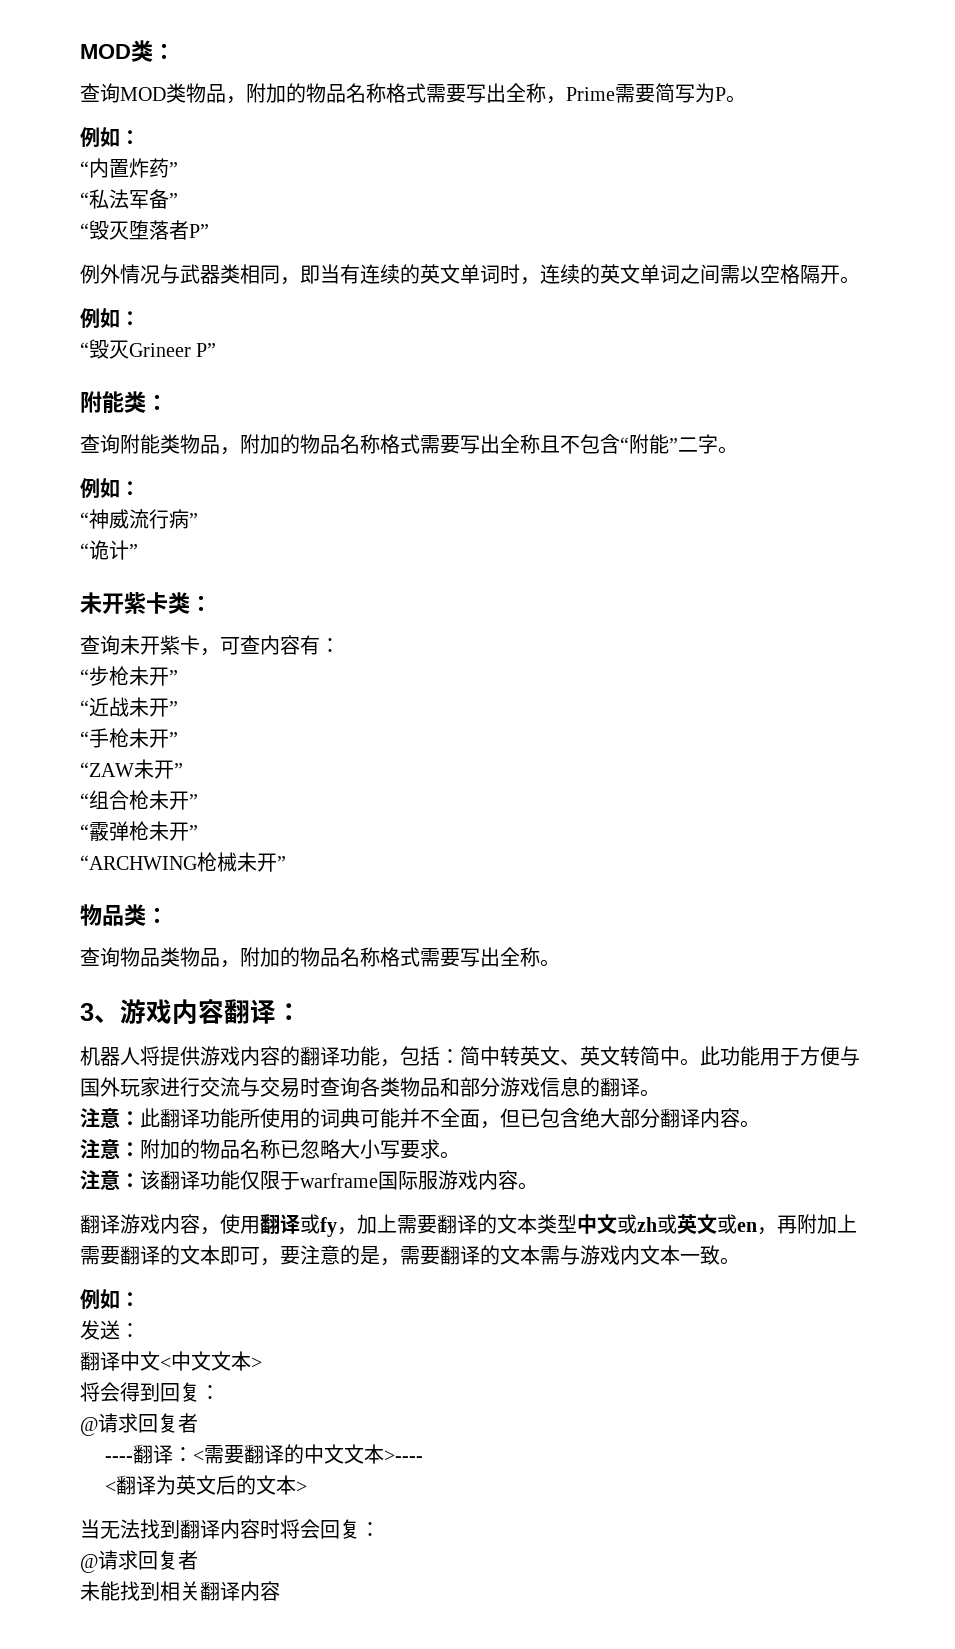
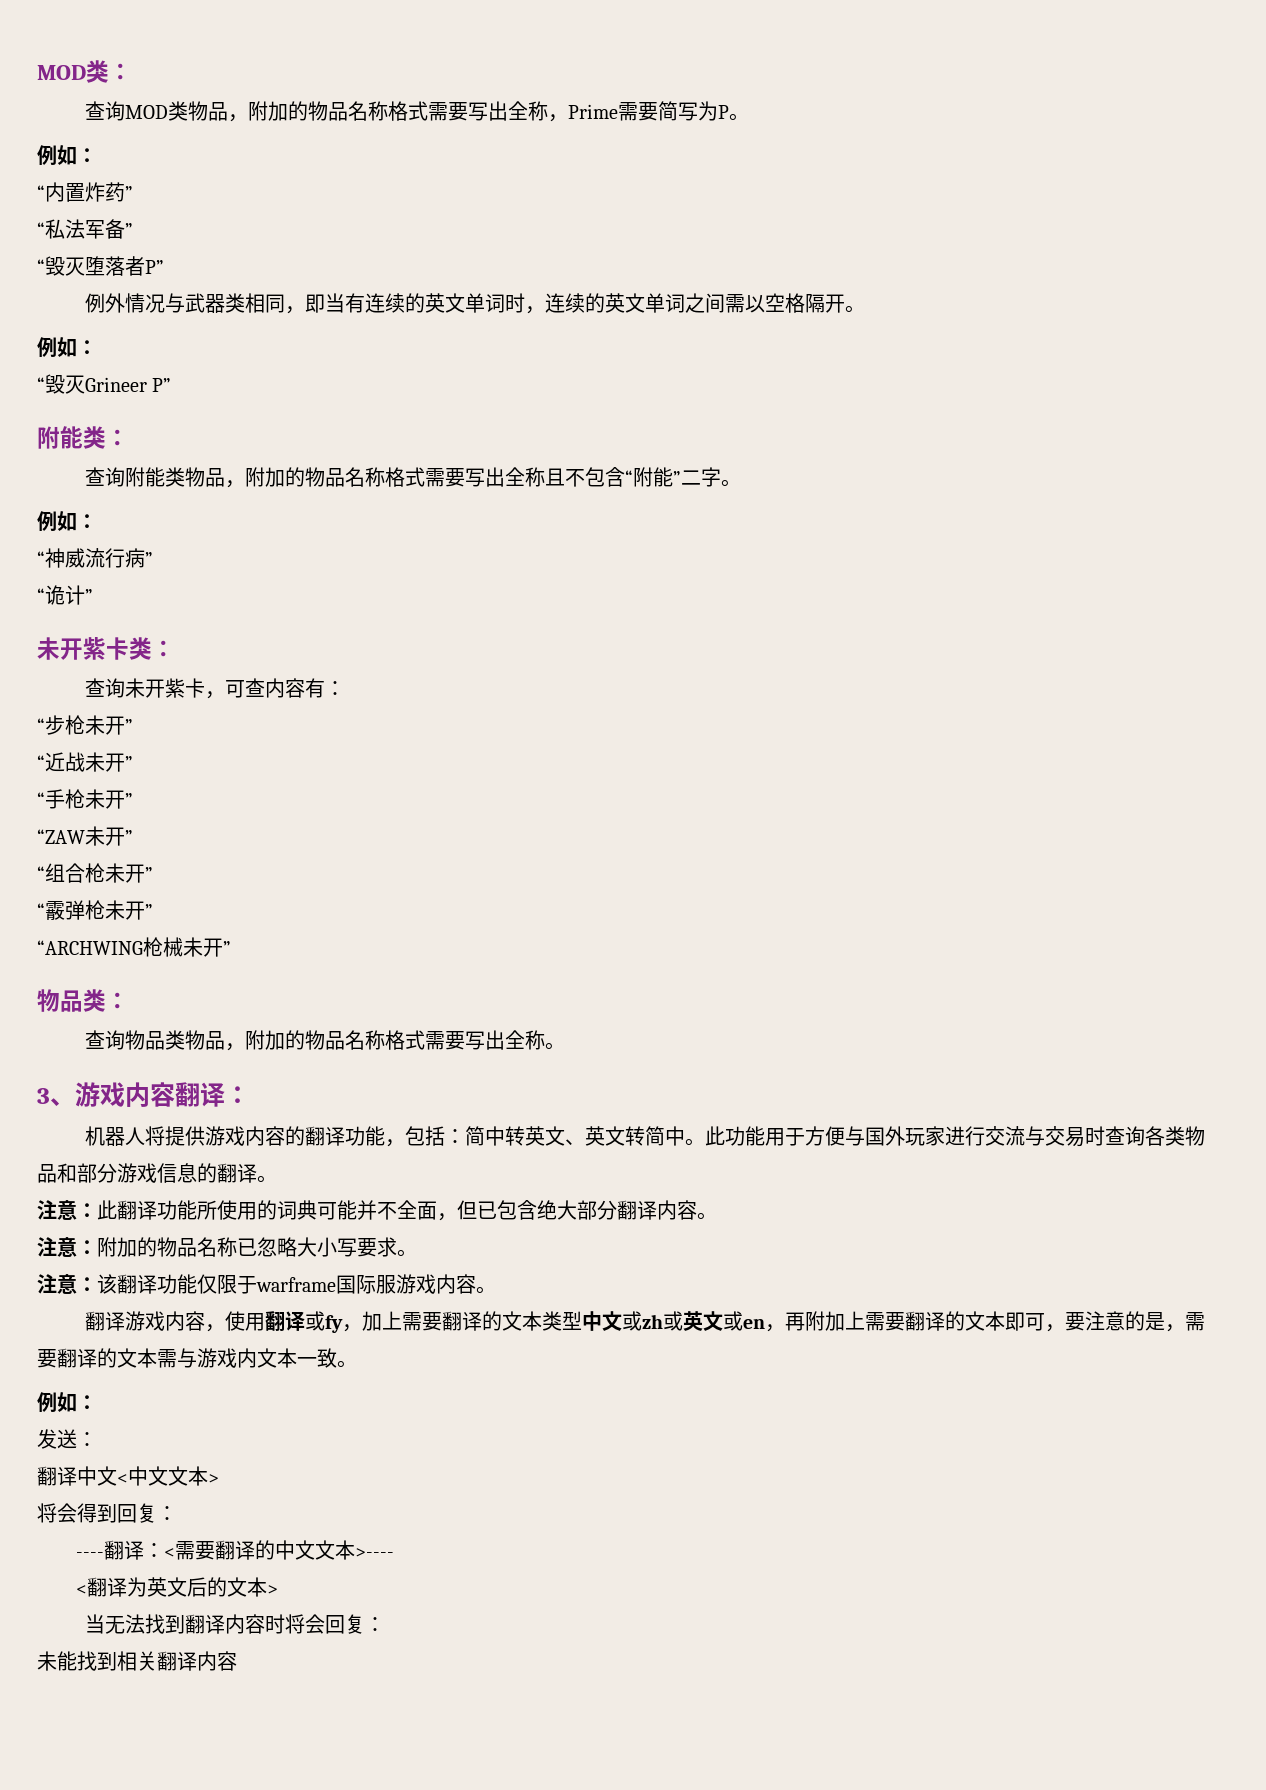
[80,1413,198,1436] // @请求回复者 -> (177, 1513) none
[80,1550,198,1573] // @请求回复者 -> (386, 1624) none

